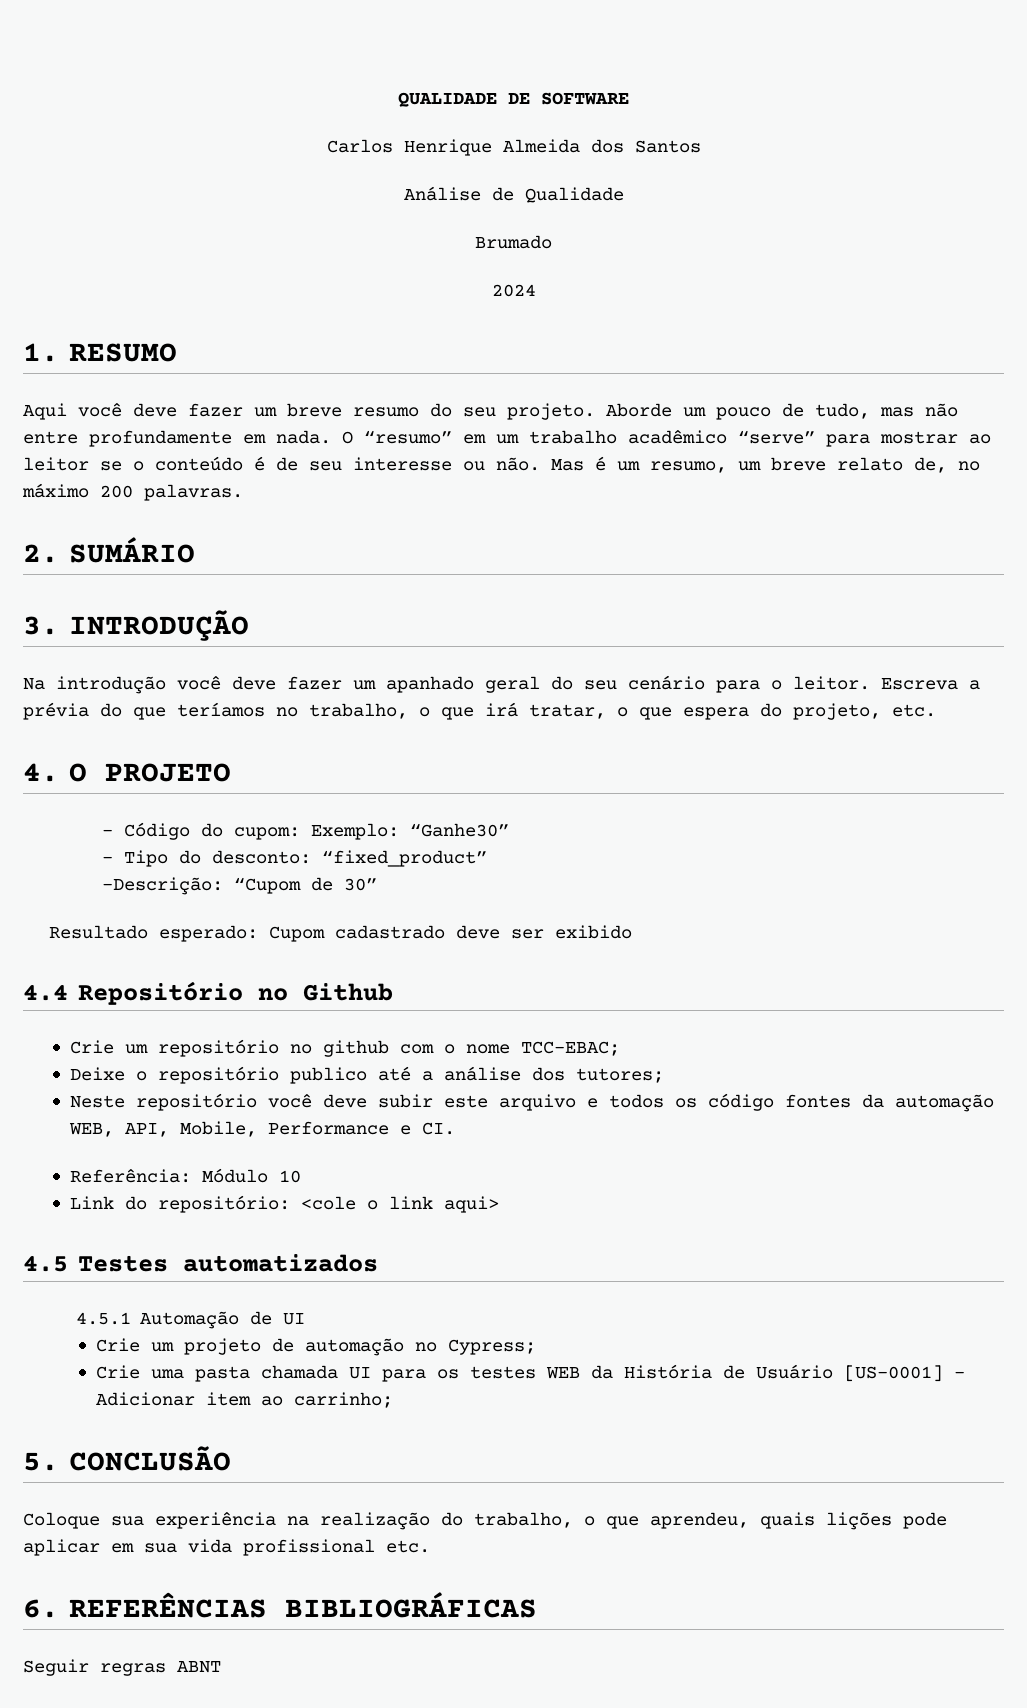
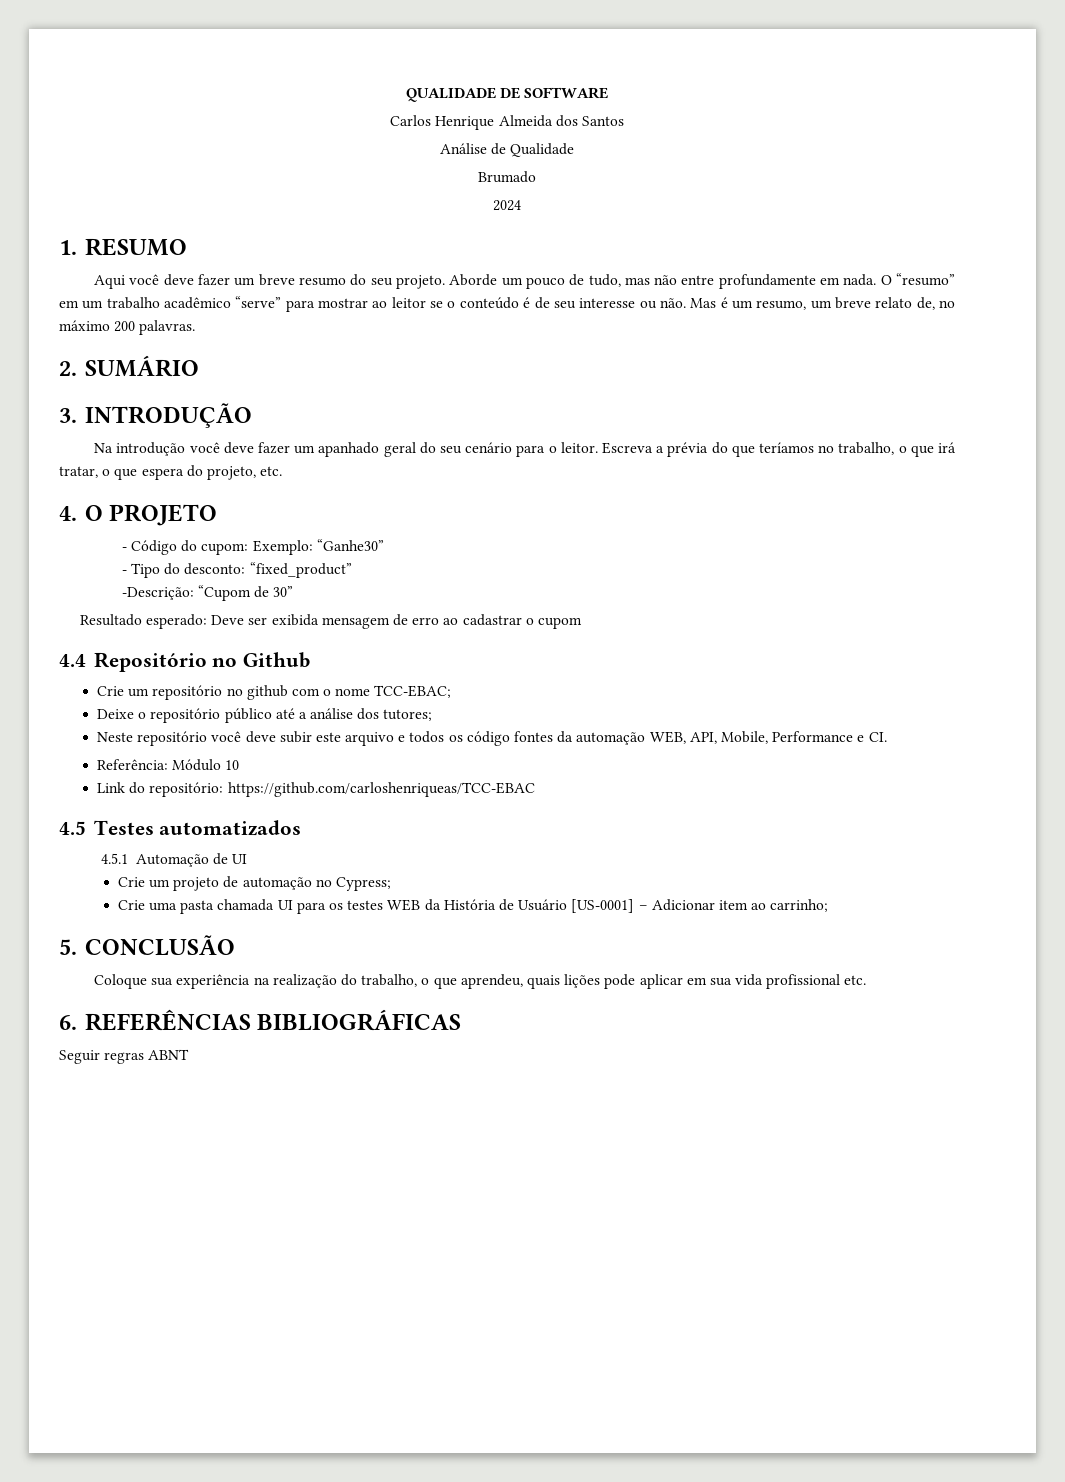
[269,925,633,942] Cupom cadastrado deve ser exibido -> [211,614,582,629] Deve ser exibida mensagem de erro ao cadastrar o cupom
[290,1067,368,1084] publico -> [224,708,272,723] público
[301,1196,500,1213] <cole o link aqui> -> [227,782,535,797] https://github.com/carloshenriqueas/TCC-EBAC

